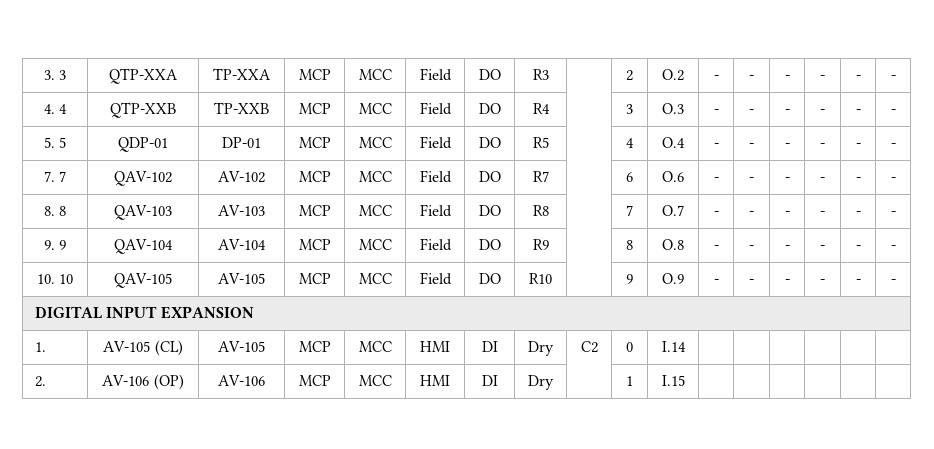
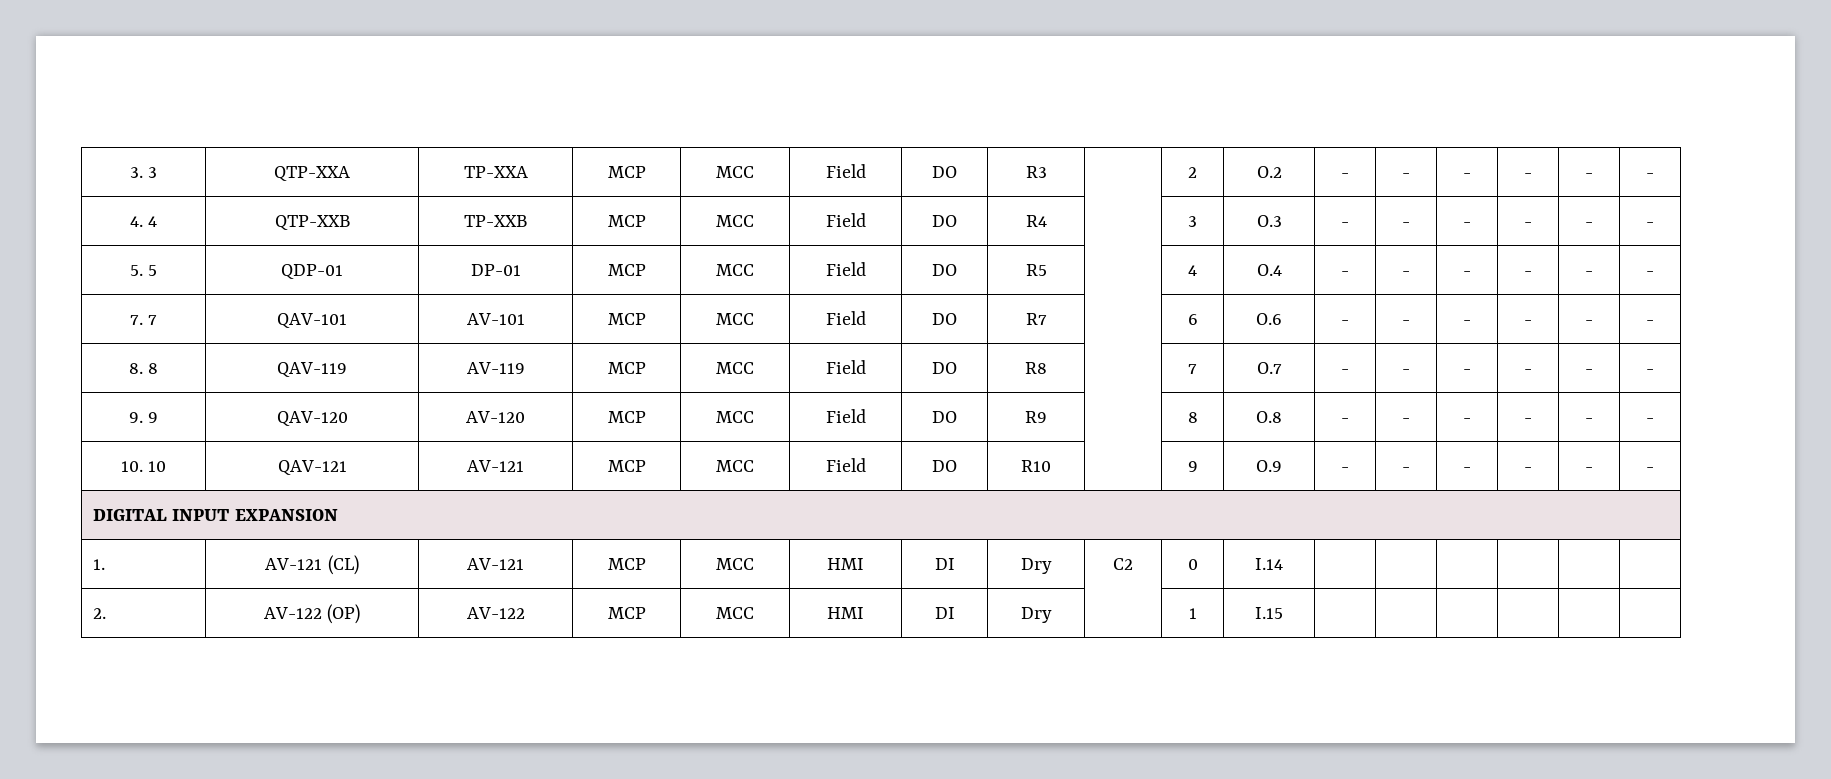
[114,171,172,186] [218,171,265,183] QAV-102 | AV-102 -> [277,313,347,328] [466,313,525,325] QAV-101 | AV-101
[114,205,172,220] [218,205,265,216] QAV-103 | AV-103 -> [277,362,347,377] [466,362,525,374] QAV-119 | AV-119
[114,239,173,254] [218,239,266,250] QAV-104 | AV-104 -> [276,411,348,426] [466,411,525,423] QAV-120 | AV-120
[114,273,172,288] [218,273,265,284] QAV-105 | AV-105 -> [277,460,347,475] [467,460,524,472] QAV-121 | AV-121
[103,341,151,352] AV-105 -> [265,558,323,570] AV-121
[218,341,265,352] AV-105 -> [467,558,524,570] AV-121
[102,375,150,386] AV-106 -> [263,607,322,619] AV-122
[218,375,265,386] AV-106 -> [466,607,525,619] AV-122

